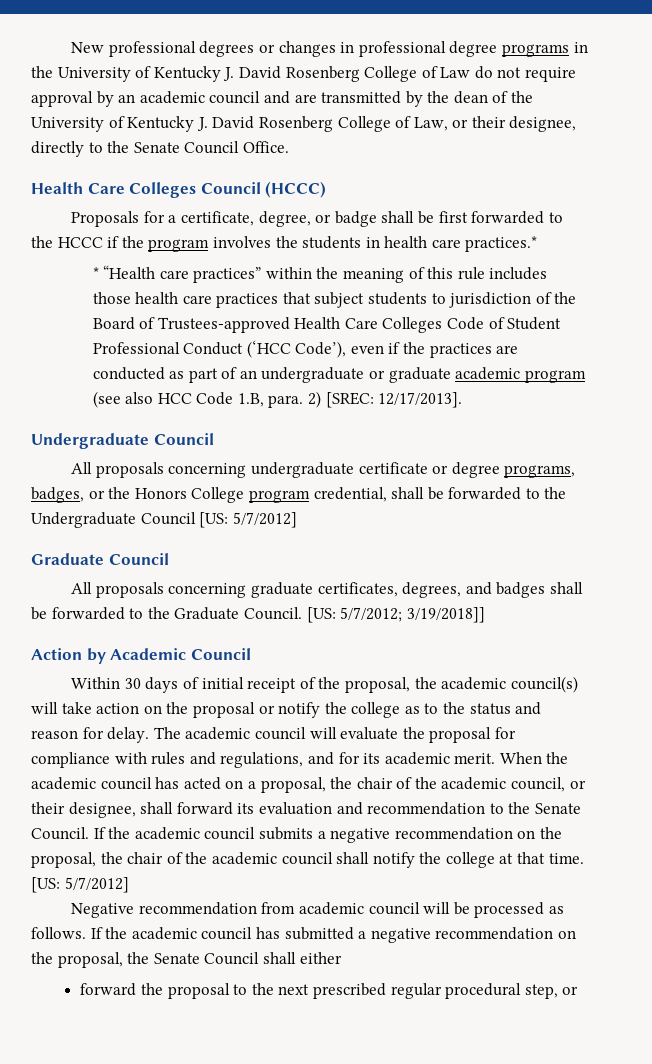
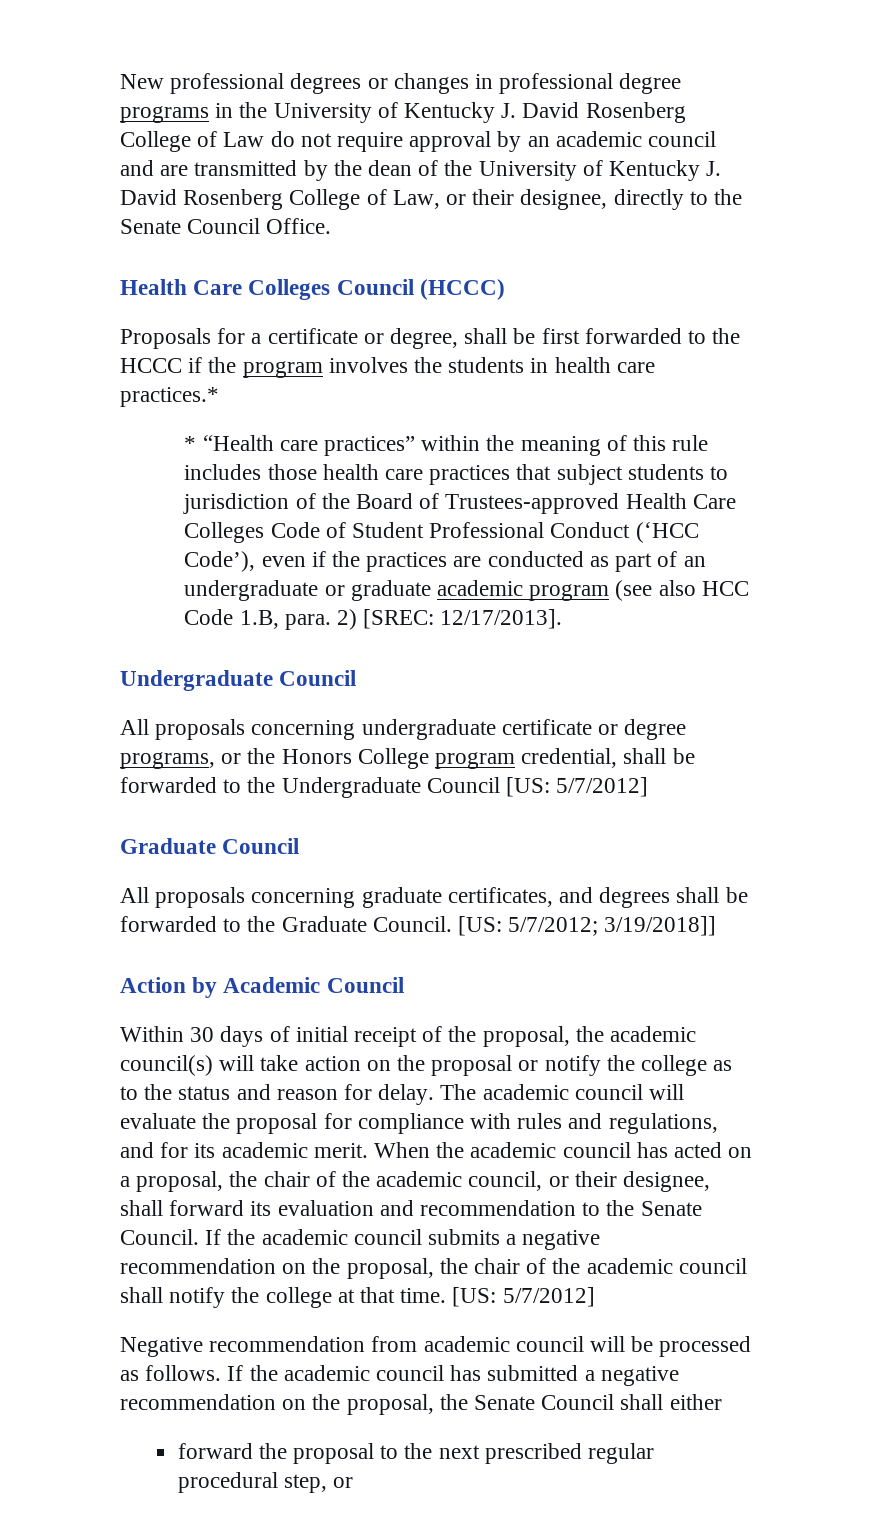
[180,211,377,227] certificate, degree, or badge -> [267,328,459,349] certificate or degree,
[31,487,84,503] badges, -> (215, 760) none
[402,582,546,598] degrees, and badges -> [559,887,671,908] and degrees

